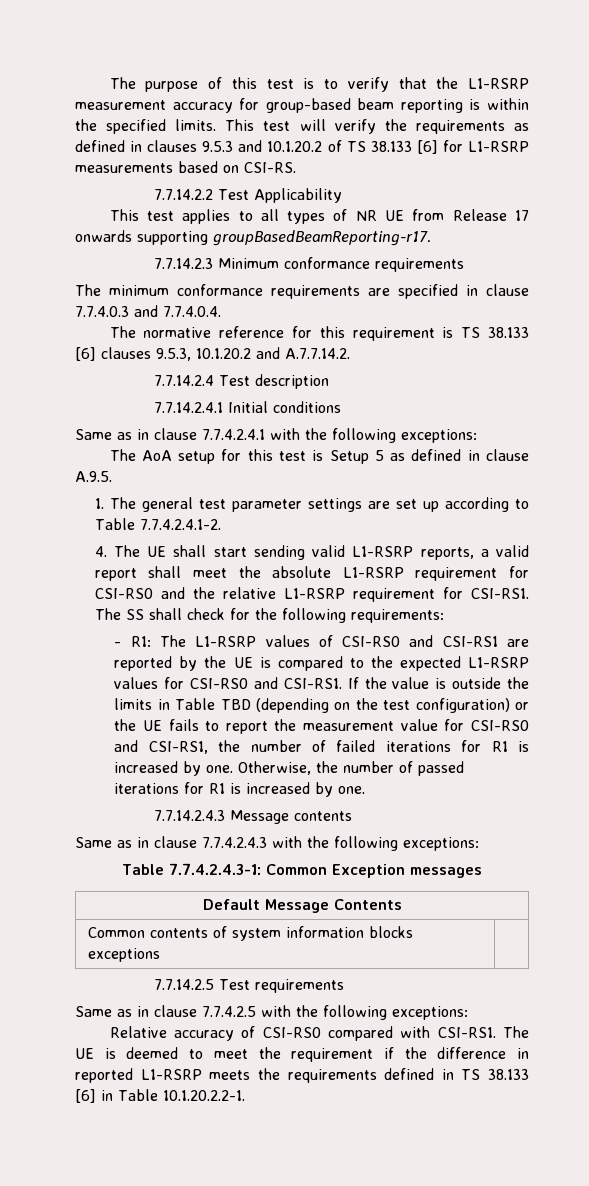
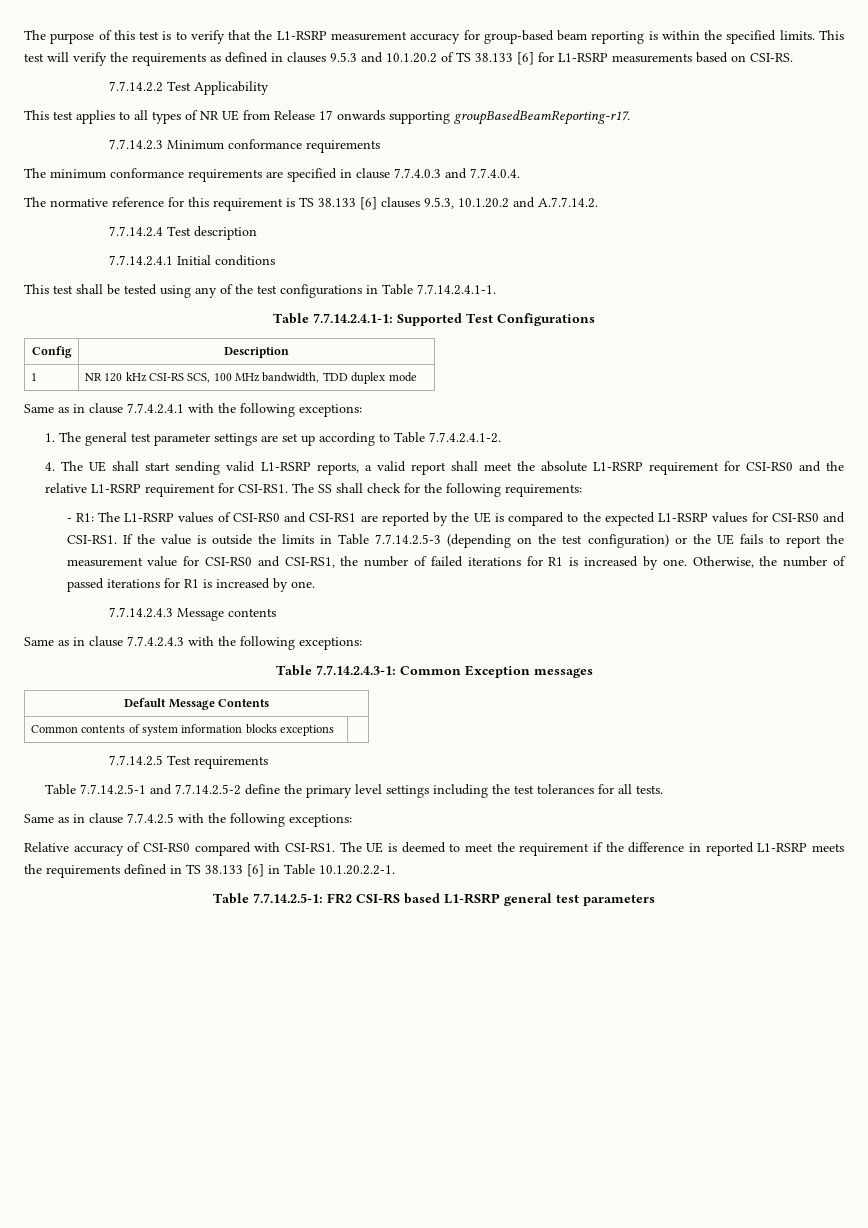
(341, 407) none -> [24,284,496,298] [273,313,595,326] [31,346,72,358] [224,347,289,358] [30,373,37,381] [84,372,417,384] // This test shall be tested using any of the test configurations in Table 7.7.14.2.4.1-1. // Table 7.7.14.2.4.1-1: Supported Test Configurations // Config | Description // 1 | NR 120 kHz CSI-RS SCS, 100 MHz bandwidth, TDD duplex mode
[109,449,529,464] [75,471,112,482] // The AoA setup for this test is Setup 5 as defined in clause A.9.5. -> (362, 410) none
[220,699,251,710] TBD -> [375,534,442,545] 7.7.14.2.5-3
[168,863,261,875] 7.7.4.2.4.3-1: -> [315,665,396,675] 7.7.14.2.4.3-1:
(344, 986) none -> [45,784,664,798] // Table 7.7.14.2.5-1 and 7.7.14.2.5-2 define the primary level settings including the test tolerances for all tests.
(245, 1095) none -> [213,893,655,906] // Table 7.7.14.2.5-1: FR2 CSI-RS based L1-RSRP general test parameters

